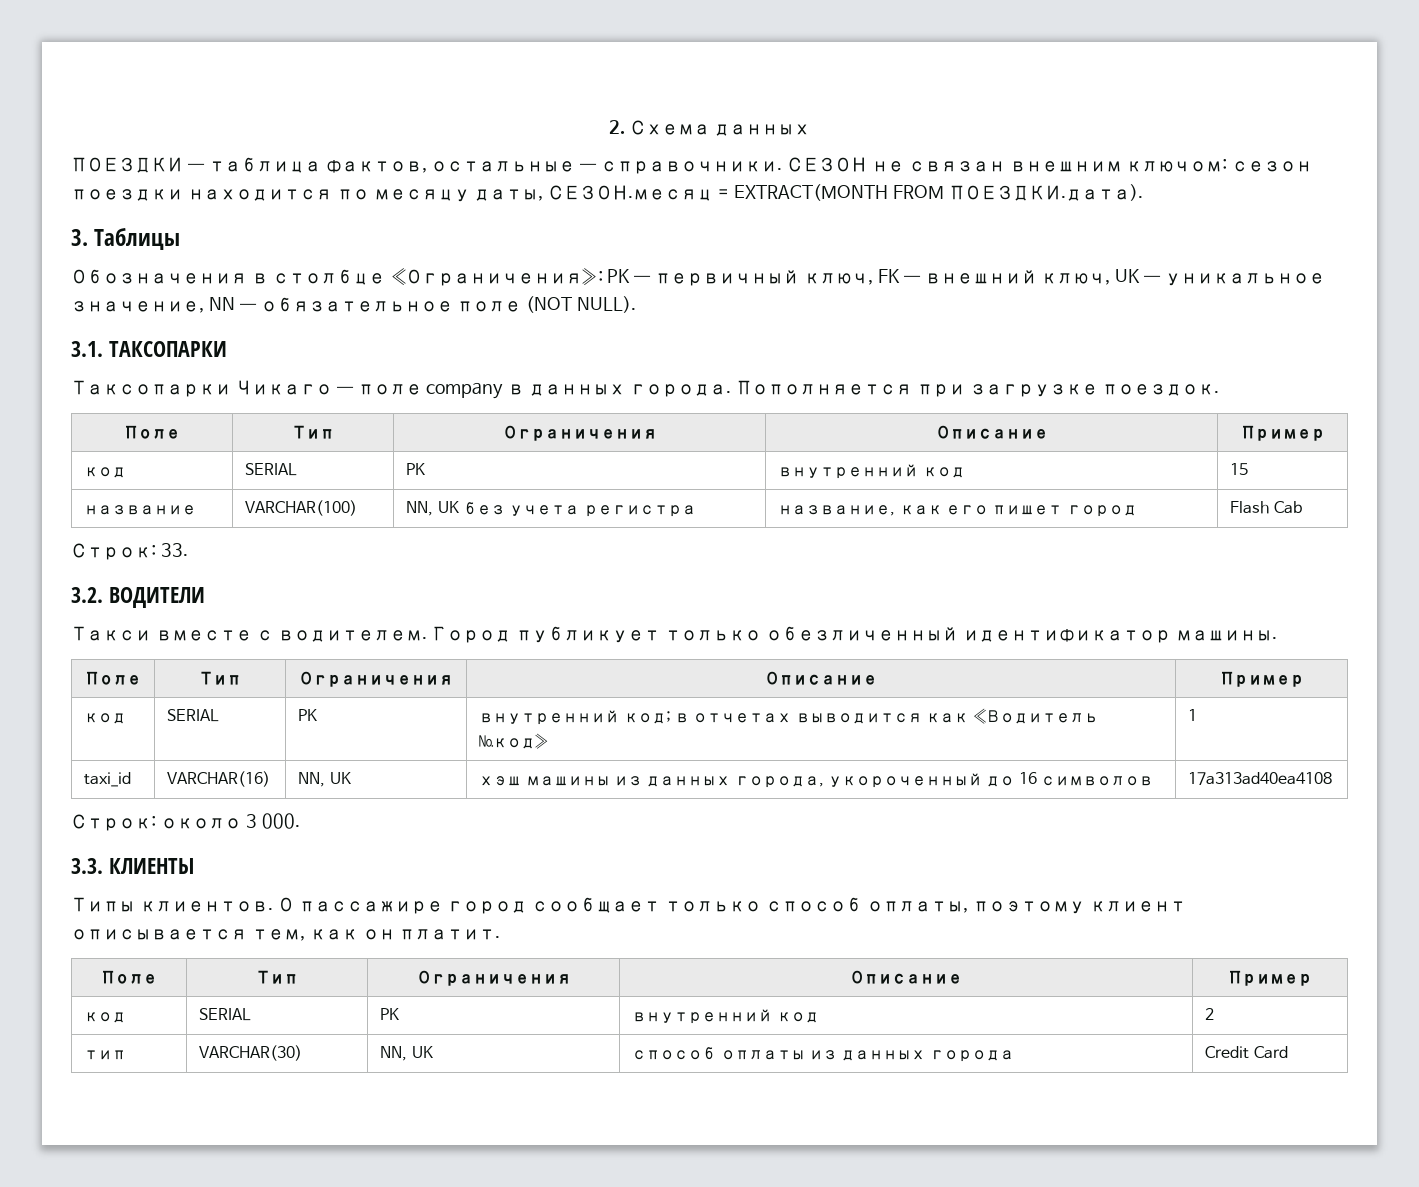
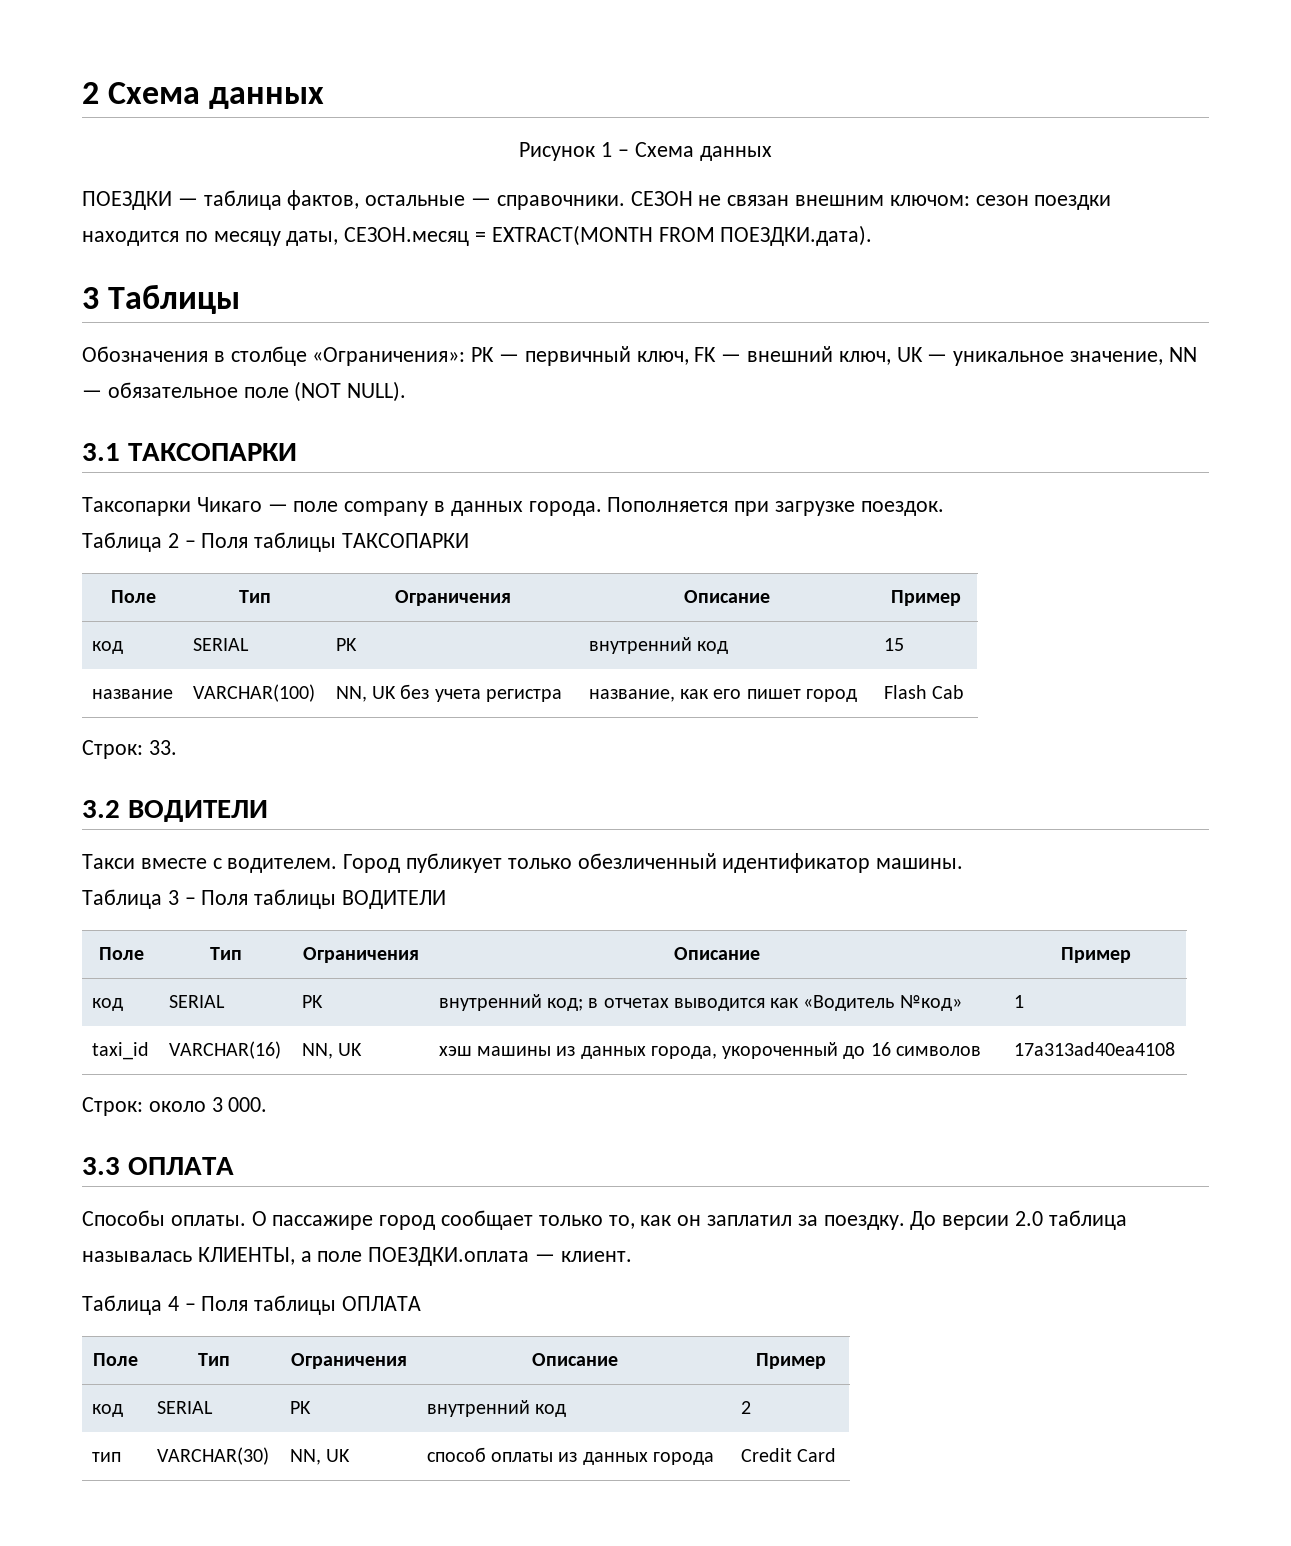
[608,120,625,134] 2. -> [82,82,325,109] [519,142,629,161] 2 Схема данных // Рисунок 1 –
[71,229,88,246] 3. -> [82,287,99,309] 3
[71,341,103,357] 3.1. -> [82,443,120,461] 3.1
(1220, 390) none -> [82,532,470,552] // Таблица 2 – Поля таблицы ТАКСОПАРКИ
[71,587,103,603] 3.2. -> [82,800,120,818] 3.2
(1277, 635) none -> [82,889,447,909] // Таблица 3 – Поля таблицы ВОДИТЕЛИ
[71,858,194,874] [71,897,273,912] 3.3. КЛИЕНТЫ // Типы клиентов. -> [82,1157,234,1175] [82,1210,246,1226] 3.3 ОПЛАТА // Способы оплаты.
[766,897,1186,914] [71,929,501,941] способ оплаты, поэтому клиент описывается тем, как он платит. -> [608,1210,1127,1230] [82,1247,632,1266] [82,1295,422,1315] то, как он заплатил за поездку. До версии 2.0 таблица называлась КЛИЕНТЫ, а поле ПОЕЗДКИ.оплата — клиент. // Таблица 4 – Поля таблицы ОПЛАТА

